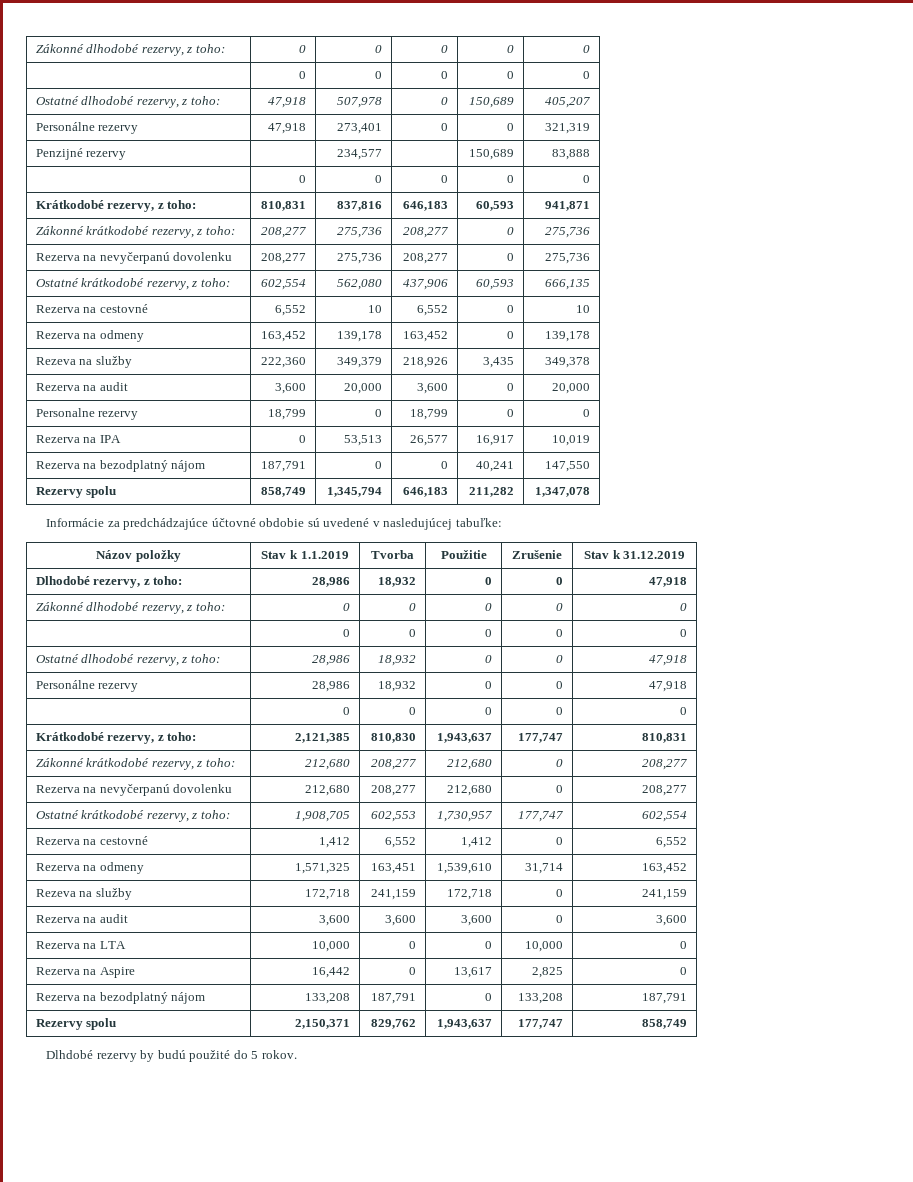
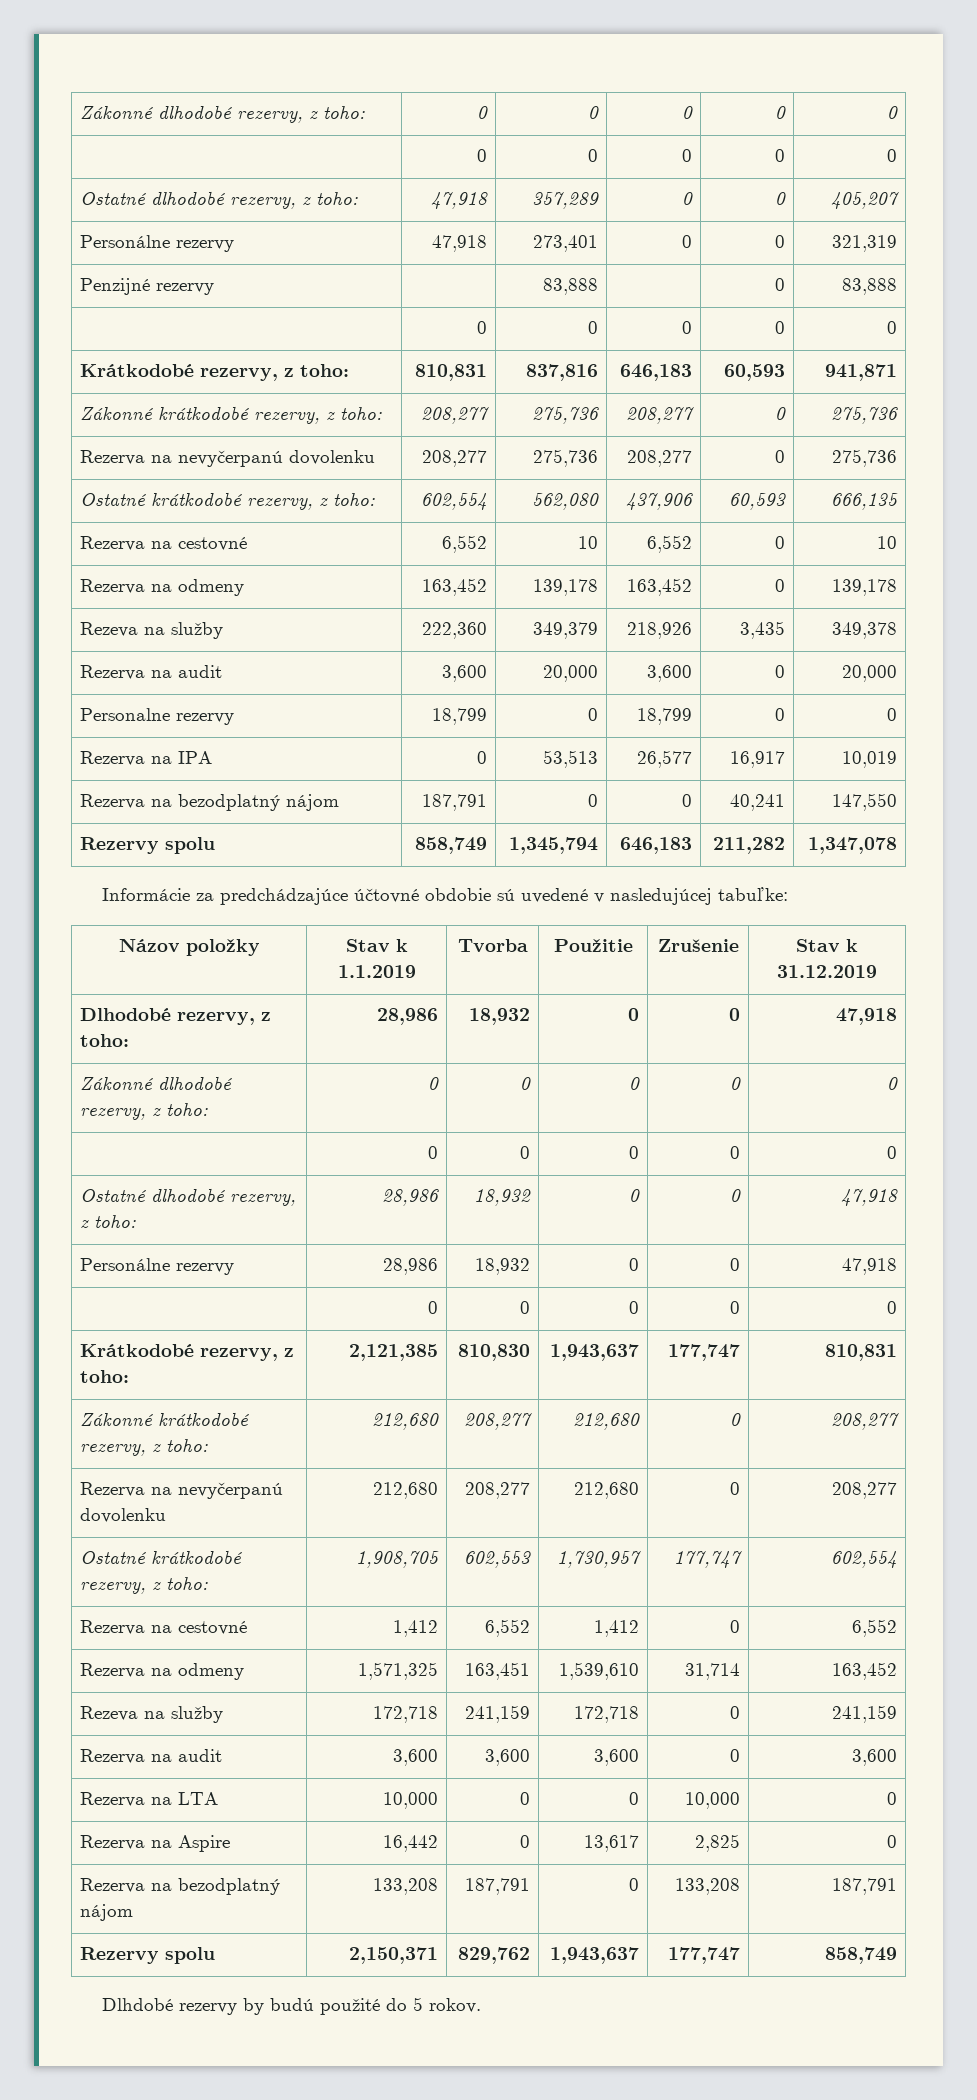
[337,97,383,108] [441,97,449,105] [469,97,515,108] 507,978 | 0 | 150,689 -> [531,192,599,209] [681,192,693,205] [774,192,786,205] 357,289 | 0 | 0
[337,149,383,160] [469,149,515,160] 234,577 | | 150,689 -> [542,278,598,295] [774,278,785,291] 83,888 | | 0

